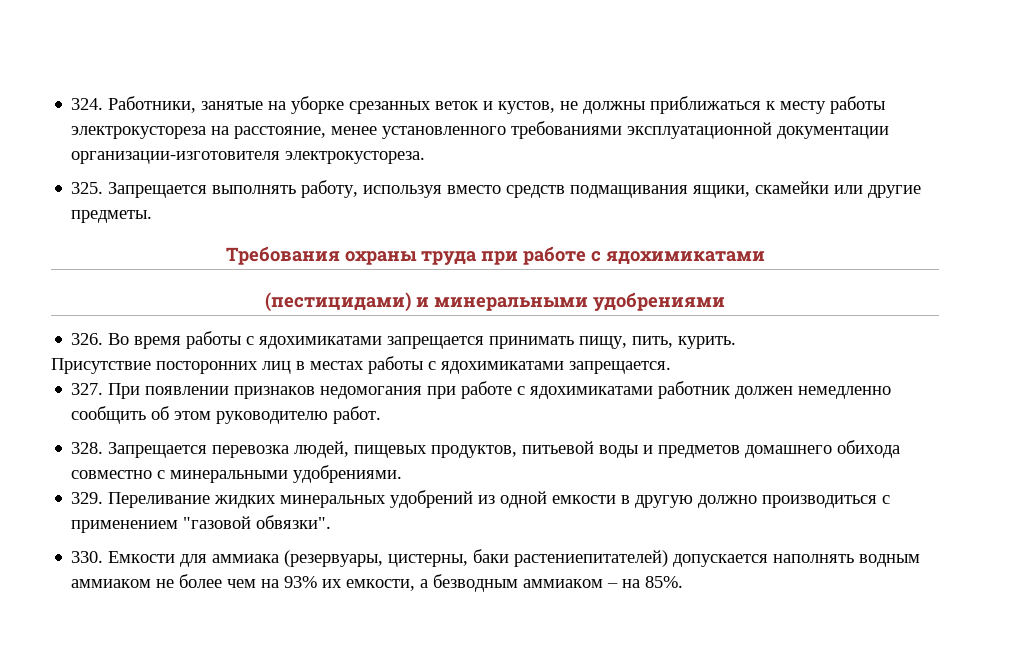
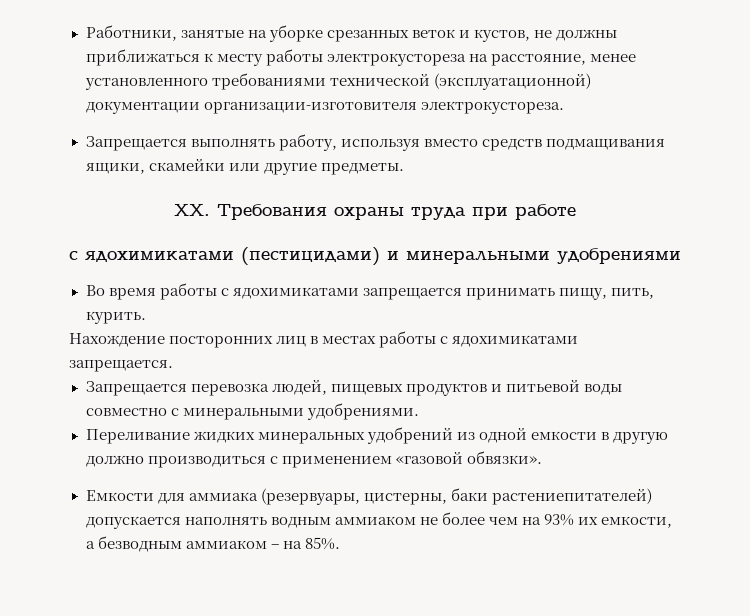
[71,98,104,110] 324. -> (85, 33) none
[627,122,773,139] эксплуатационной -> [329,73,591,90] технической (эксплуатационной)
[71,182,104,194] 325. -> (564, 107) none
(153, 216) none -> [174,204,210,216] XX.
[590,251,765,264] с ядохимикатами // -> [69,251,234,262] // с ядохимикатами
[71,333,104,345] 326. -> (681, 256) none
[51,358,151,374] Присутствие -> [69,333,165,347] Нахождение
[71,381,892,399] [71,406,382,424] [71,440,901,458] 327. При появлении признаков недомогания при работе с ядохимикатами работник должен немедленно сообщить об этом руководителю работ. // 328. Запрещается перевозка людей, пищевых продуктов, питьевой воды и предметов домашнего обихода -> [85,379,622,396] Запрещается перевозка людей, пищевых продуктов и питьевой воды
[71,492,104,504] 329. -> (419, 411) none
[183,515,332,529] [71,551,104,563] "газовой обвязки". // 330. -> [395,451,542,464] «газовой обвязки». //

